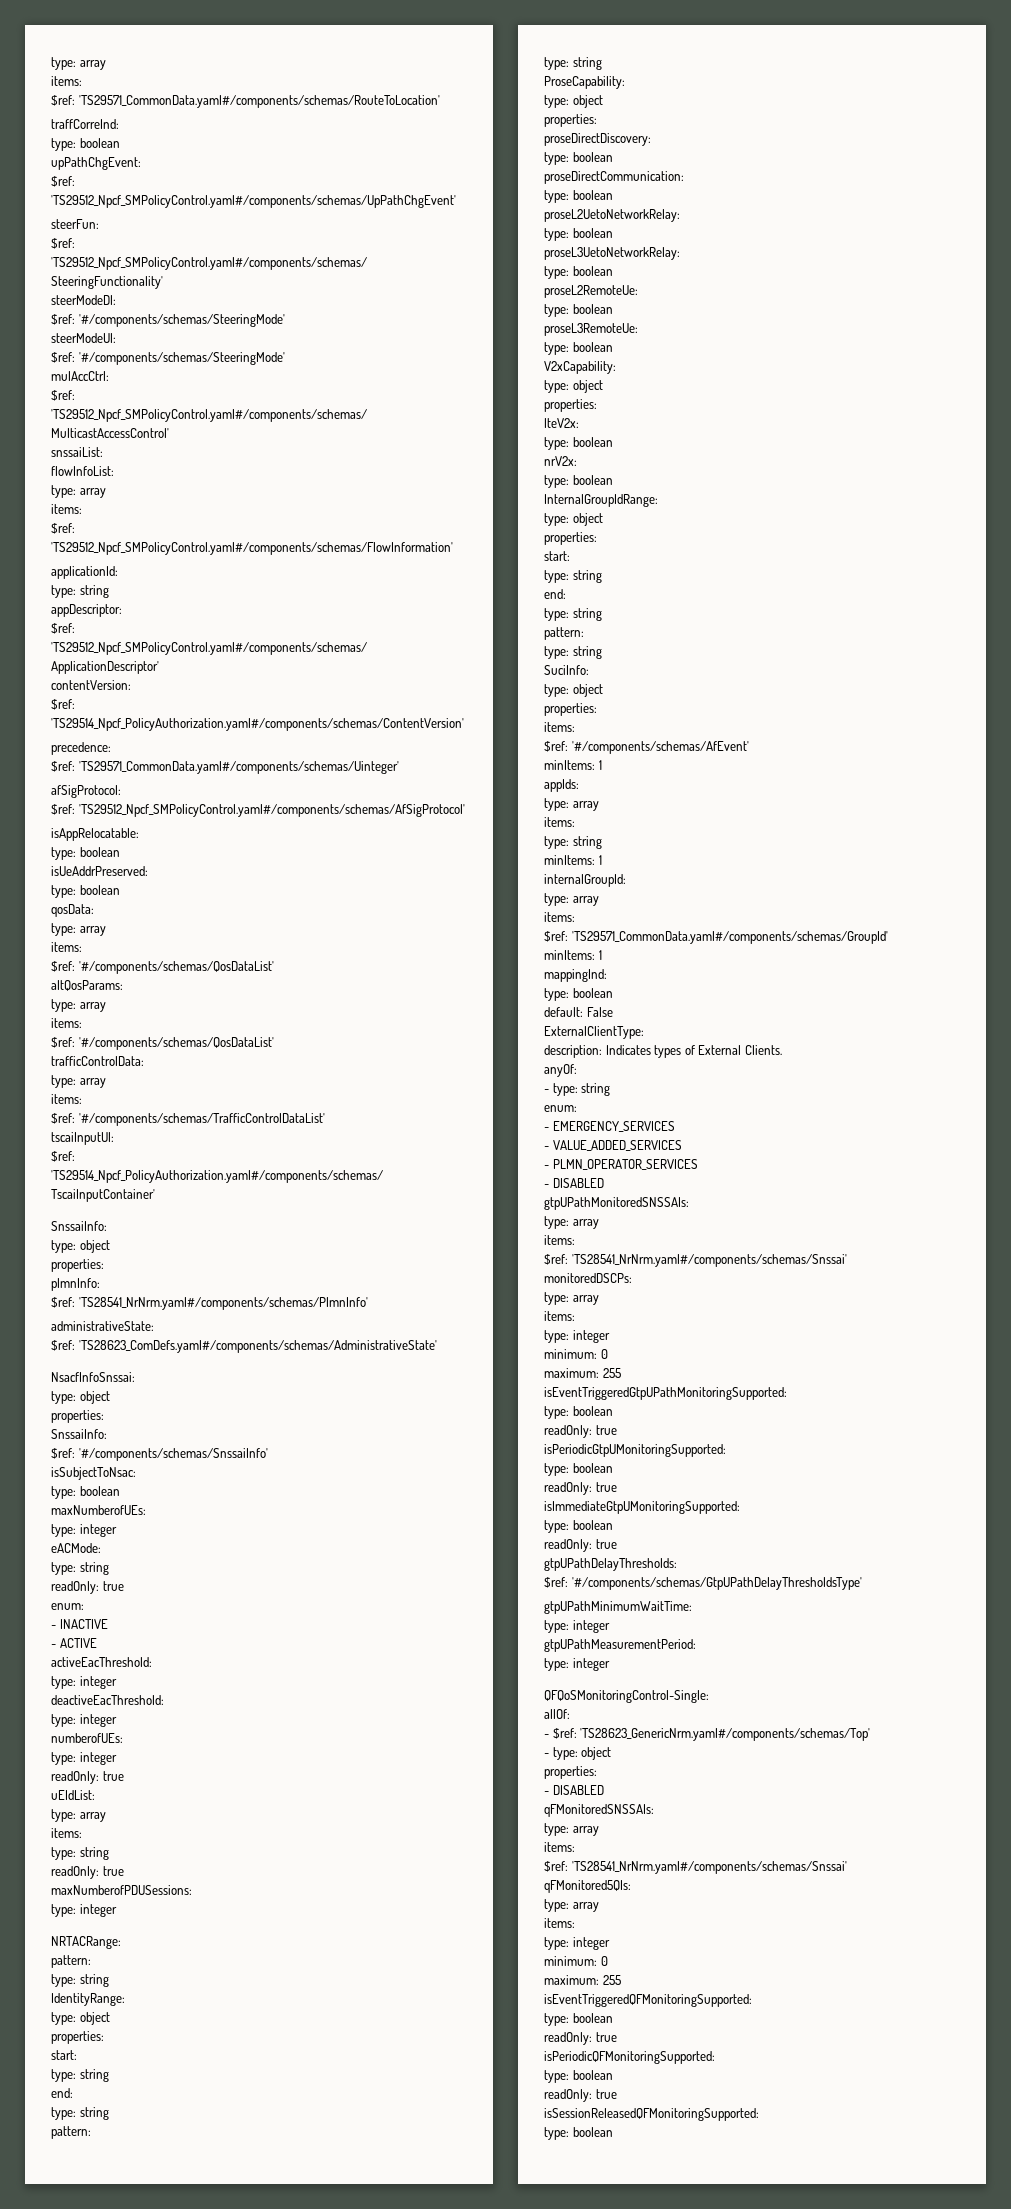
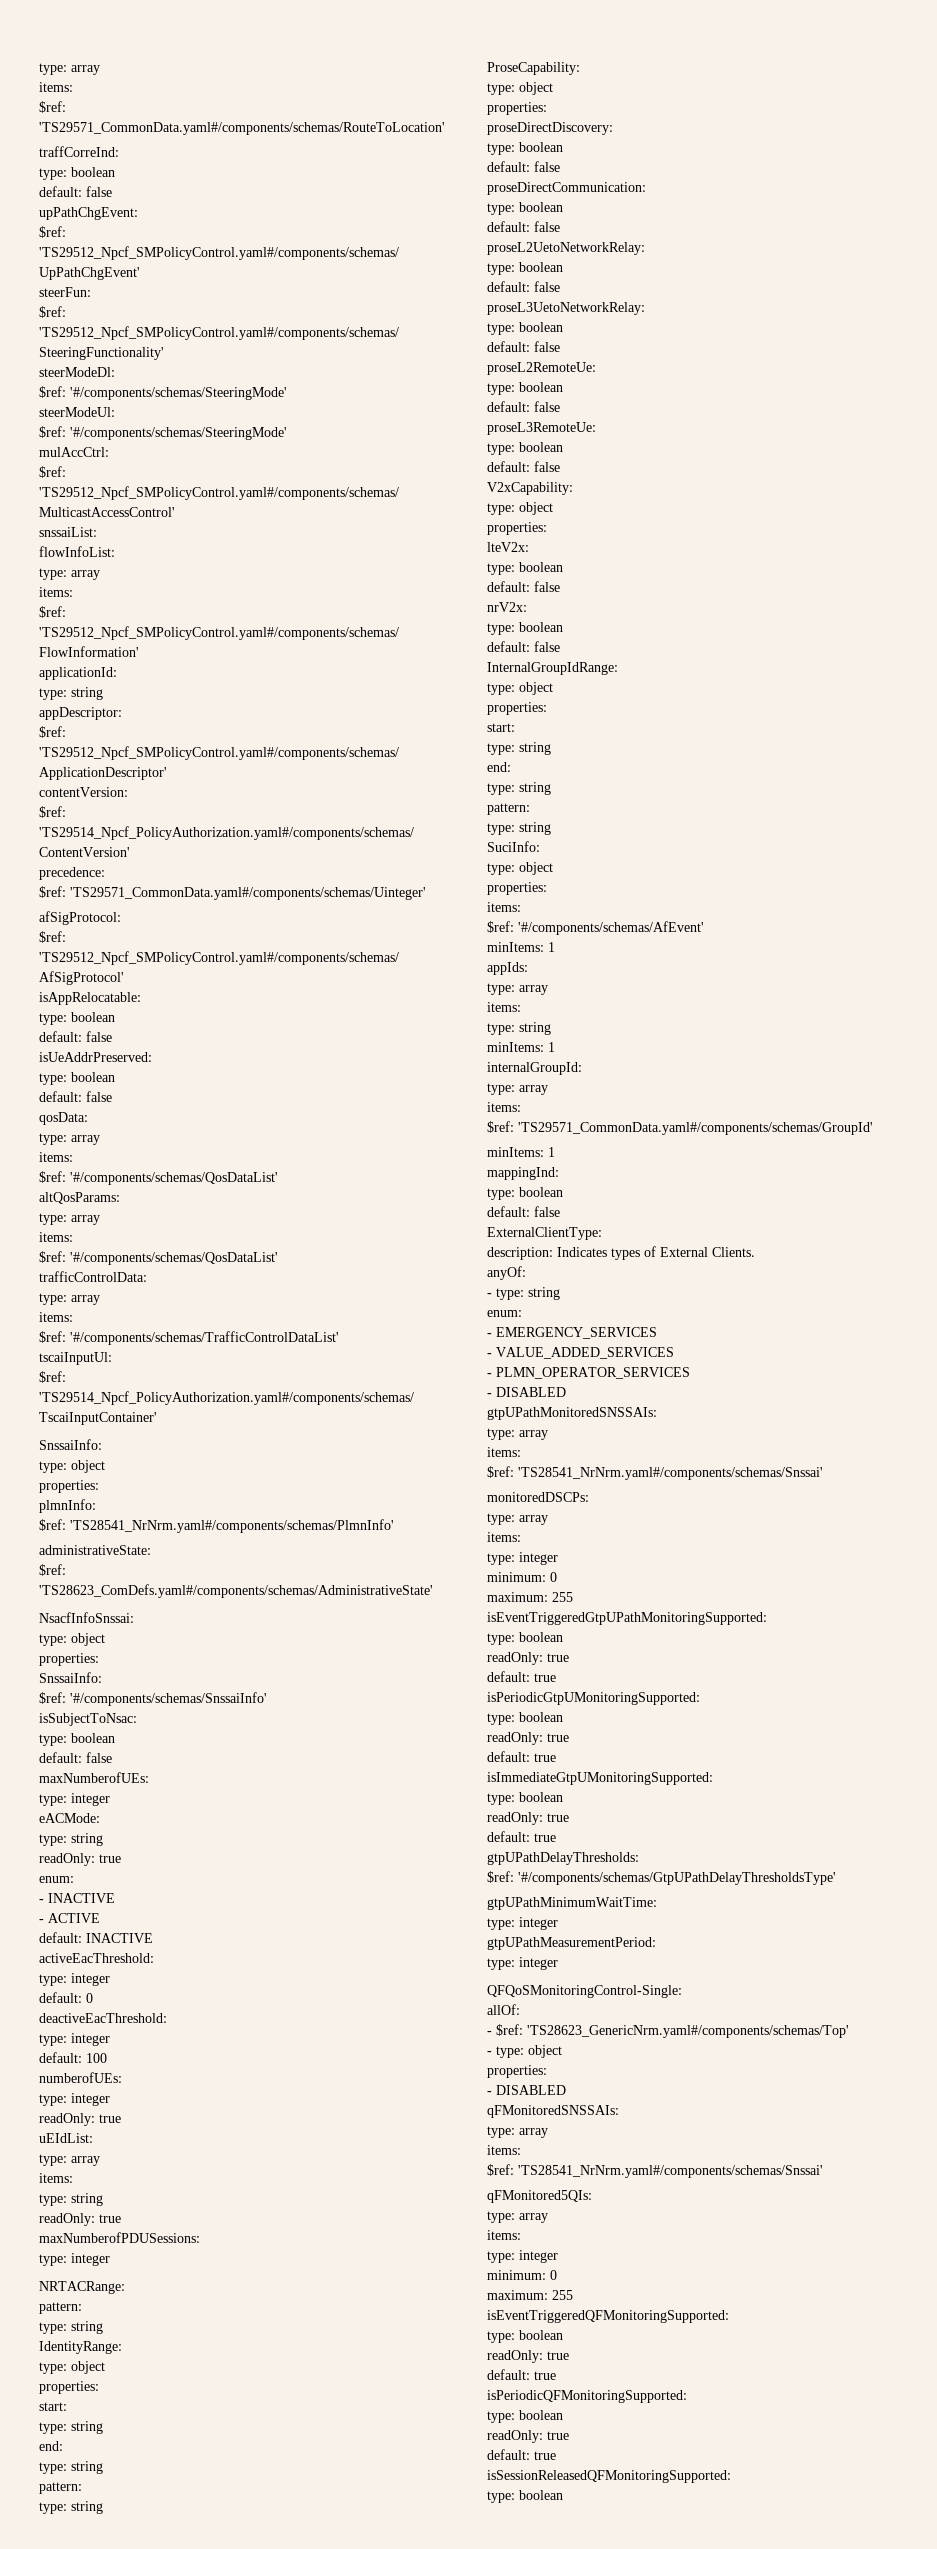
(120, 143) none -> [39,186,112,197] // default: false
(120, 852) none -> [39,1031,112,1042] // default: false
(120, 890) none -> [39,1091,112,1102] // default: false
(120, 1491) none -> [39,1752,112,1763] // default: false
(97, 1643) none -> [39,1932,153,1943] // default: INACTIVE
(117, 1682) none -> [39,1992,93,2003] // default: 0
(117, 1720) none -> [39,2052,107,2063] // default: 100
(613, 157) none -> [487,161,560,172] // default: false
(613, 195) none -> [487,221,560,232] // default: false
(613, 233) none -> [487,281,560,292] // default: false
(613, 271) none -> [487,341,560,352] // default: false
(613, 309) none -> [487,401,560,412] // default: false
(613, 347) none -> [487,461,560,472] // default: false
(613, 442) none -> [487,581,560,592] // default: false
(613, 480) none -> [487,641,560,652] // default: false
[586,1007,613,1017] False -> [534,1206,560,1217] false
(617, 1430) none -> [487,1671,556,1682] // default: true
(617, 1487) none -> [487,1751,556,1762] // default: true
(617, 1544) none -> [487,1831,556,1842] // default: true
(617, 2037) none -> [487,2369,556,2380] // default: true
(617, 2094) none -> [487,2449,556,2460] // default: true

